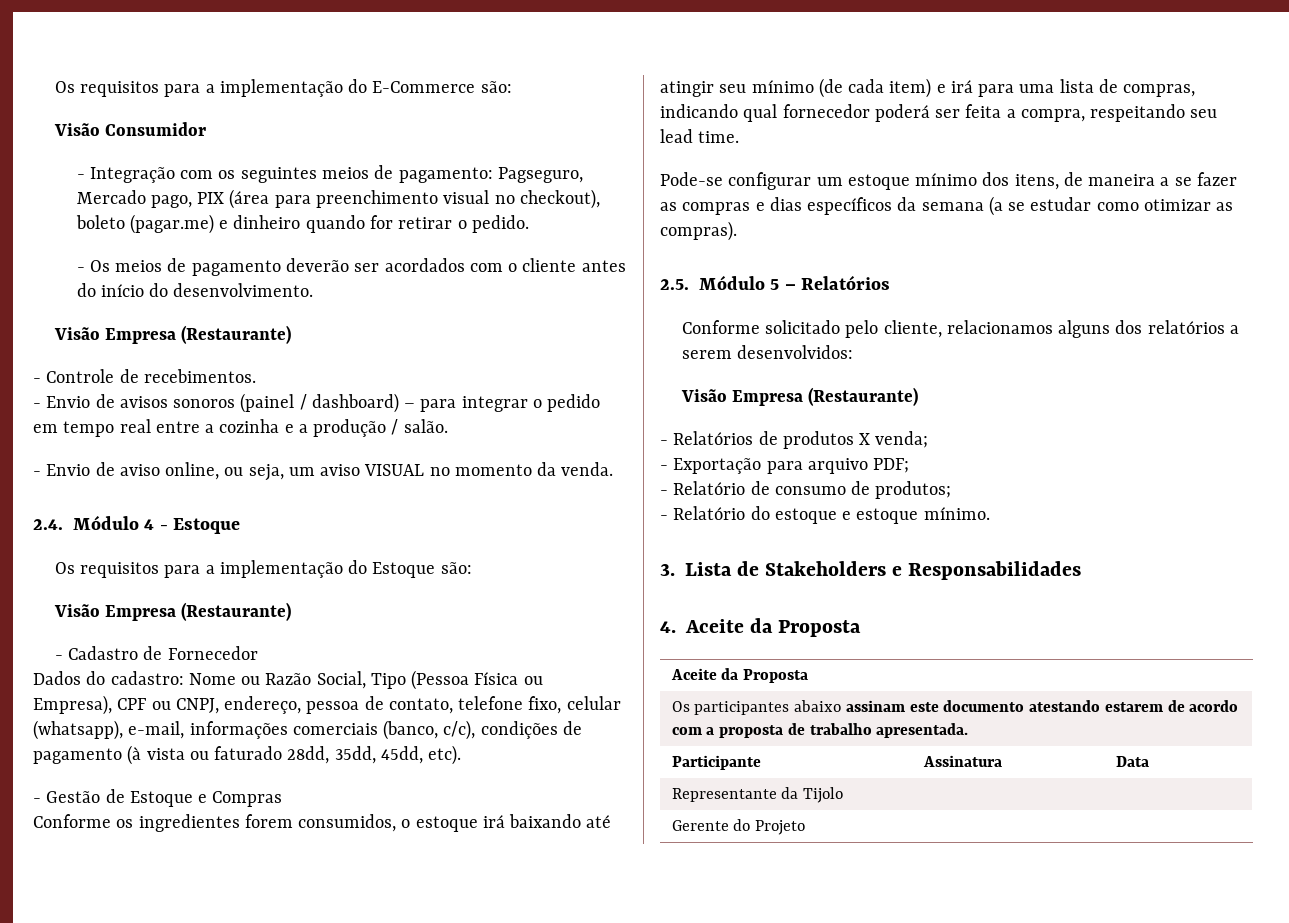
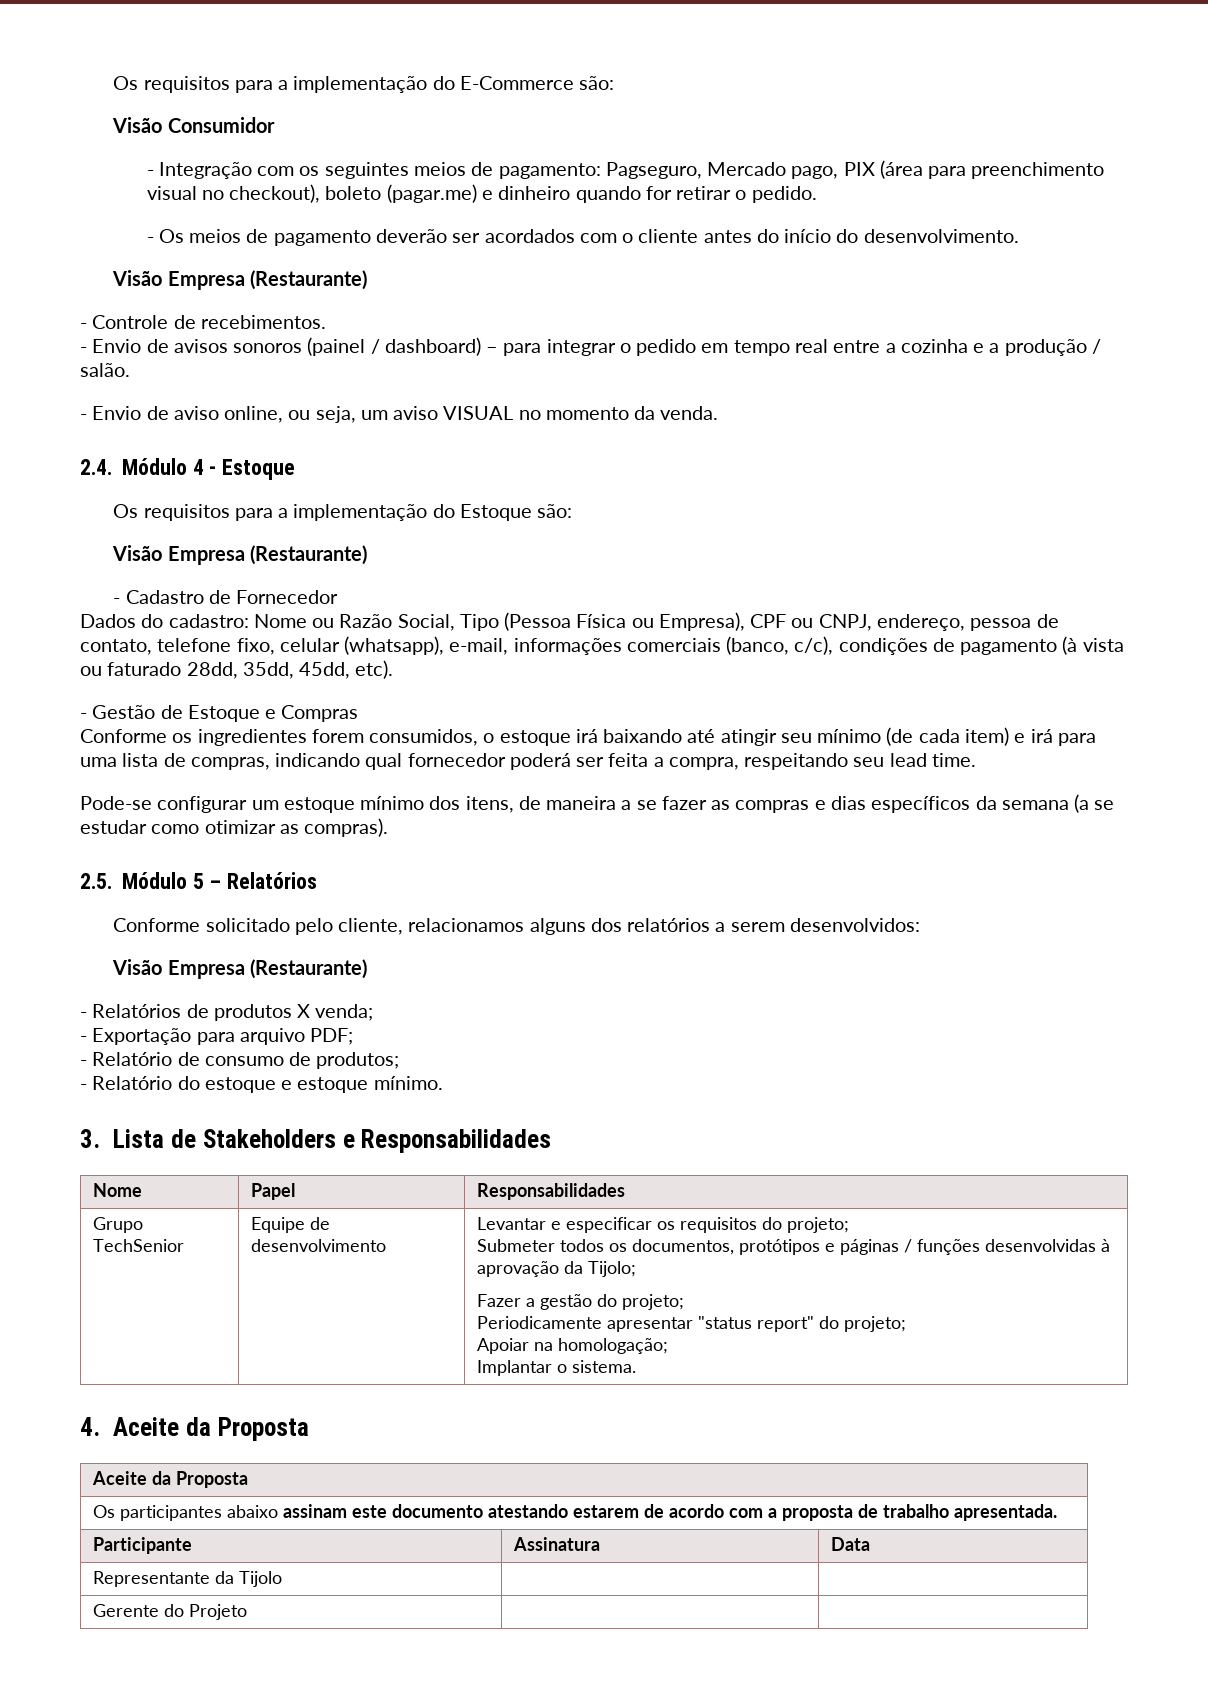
(1082, 570) none -> [92,1183,142,1197] [250,1183,295,1200] [476,1183,625,1200] [92,1217,143,1233] [92,1239,184,1252] [250,1217,330,1233] [250,1239,386,1252] [476,1217,849,1233] [476,1239,1110,1255] [476,1261,636,1277] [476,1294,684,1310] [476,1316,906,1332] [476,1338,668,1354] [476,1360,636,1376] // Nome | Papel | Responsabilidades // Grupo TechSenior | Equipe de desenvolvimento | Levantar e especificar os requisitos do projeto; // Submeter todos os documentos, protótipos e páginas / funções desenvolvidas à aprovação da Tijolo; // Fazer a gestão do projeto; // Periodicamente apresentar "status report" do projeto; // Apoiar na homologação; // Implantar o sistema.

